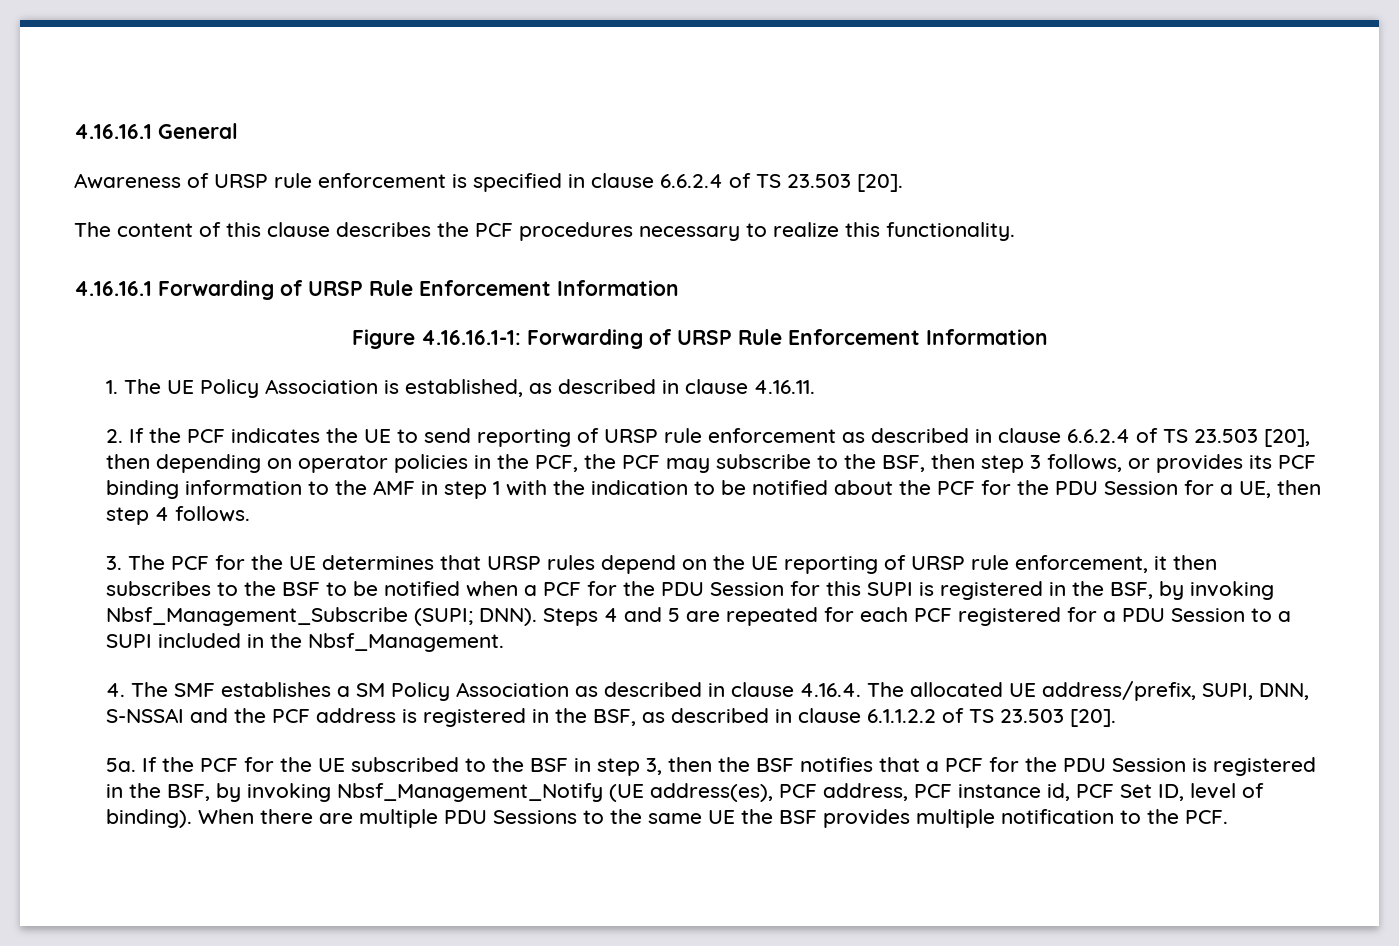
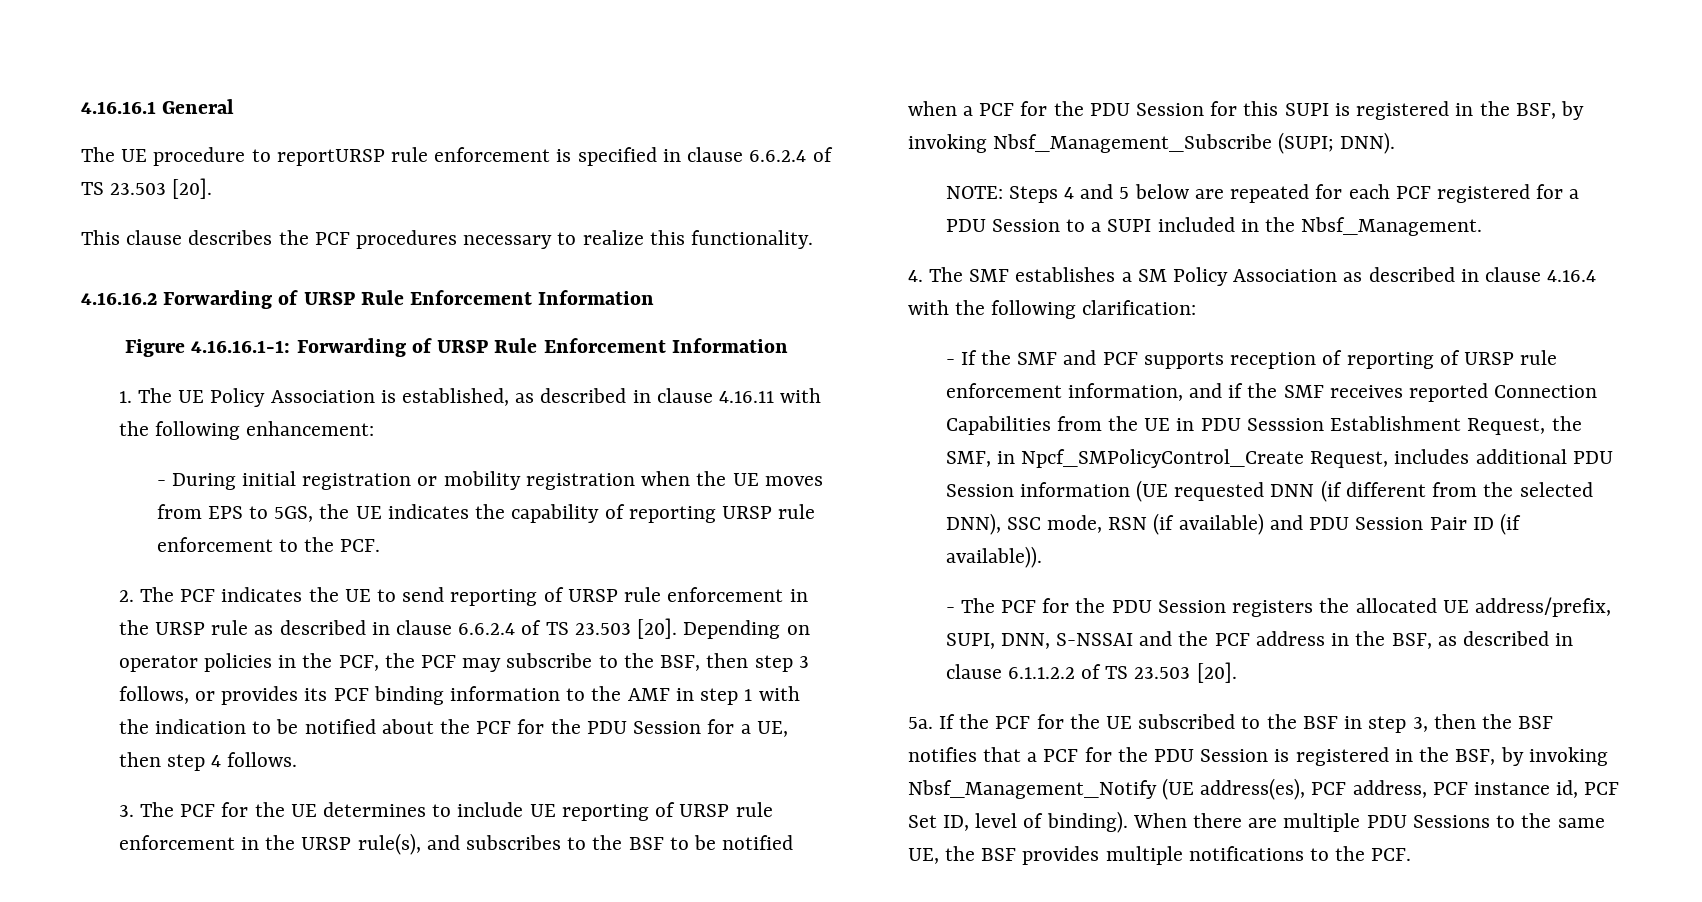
[74,173,268,189] Awareness of URSP -> [81,147,385,166] The UE procedure to reportURSP
[74,222,261,237] The content of this -> [81,230,120,245] This
[74,281,152,296] 4.16.16.1 -> [81,292,157,305] 4.16.16.2
[753,380,815,394] 4.16.11. -> [719,388,822,403] [118,421,375,440] [156,471,823,490] [156,504,816,523] [156,537,381,552] 4.16.11 with the following enhancement: // - During initial registration or mobility registration when the UE moves from EPS to 5GS, the UE indicates the capability of reporting URSP rule enforcement to the PCF.
[128,428,181,443] If the -> [140,587,175,602] The
(836, 435) none -> [789,589,808,602] [118,620,249,635] in the URSP rule
[1263,429,1310,447] [105,454,261,473] [20], then depending -> [637,618,781,639] [20]. Depending
[439,555,745,574] that URSP rules depend on the -> [432,802,524,817] to include
[1014,555,1217,573] enforcement, it then -> [118,833,460,855] enforcement in the URSP rule(s), and
(537, 617) none -> [945,186,1003,199] // NOTE:
(680, 615) none -> [1134,184,1189,199] below
[799,682,904,697] 4.16.4. The -> [1547,270,1597,282] [907,300,1197,319] [945,350,1558,369] [945,383,1598,402] [945,416,1582,435] [945,449,1613,468] [945,480,1593,502] [945,513,1521,535] [945,546,1042,568] [945,598,1350,617] 4.16.4 with the following clarification: // - If the SMF and PCF supports reception of reporting of URSP rule enforcement information, and if the SMF receives reported Connection Capabilities from the UE in PDU Sesssion Establishment Request, the SMF, in Npcf_SMPolicyControl_Create Request, includes additional PDU Session information (UE requested DNN (if different from the selected DNN), SSC mode, RSN (if available) and PDU Session Pair ID (if available)). // - The PCF for the PDU Session registers the
[401,708,526,727] is registered -> (1325, 638) none
[707,810,735,824] UE -> [907,848,939,864] UE,
[1000,809,1114,824] notification -> [1188,846,1304,861] notifications

